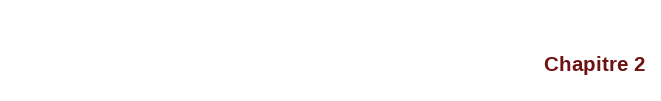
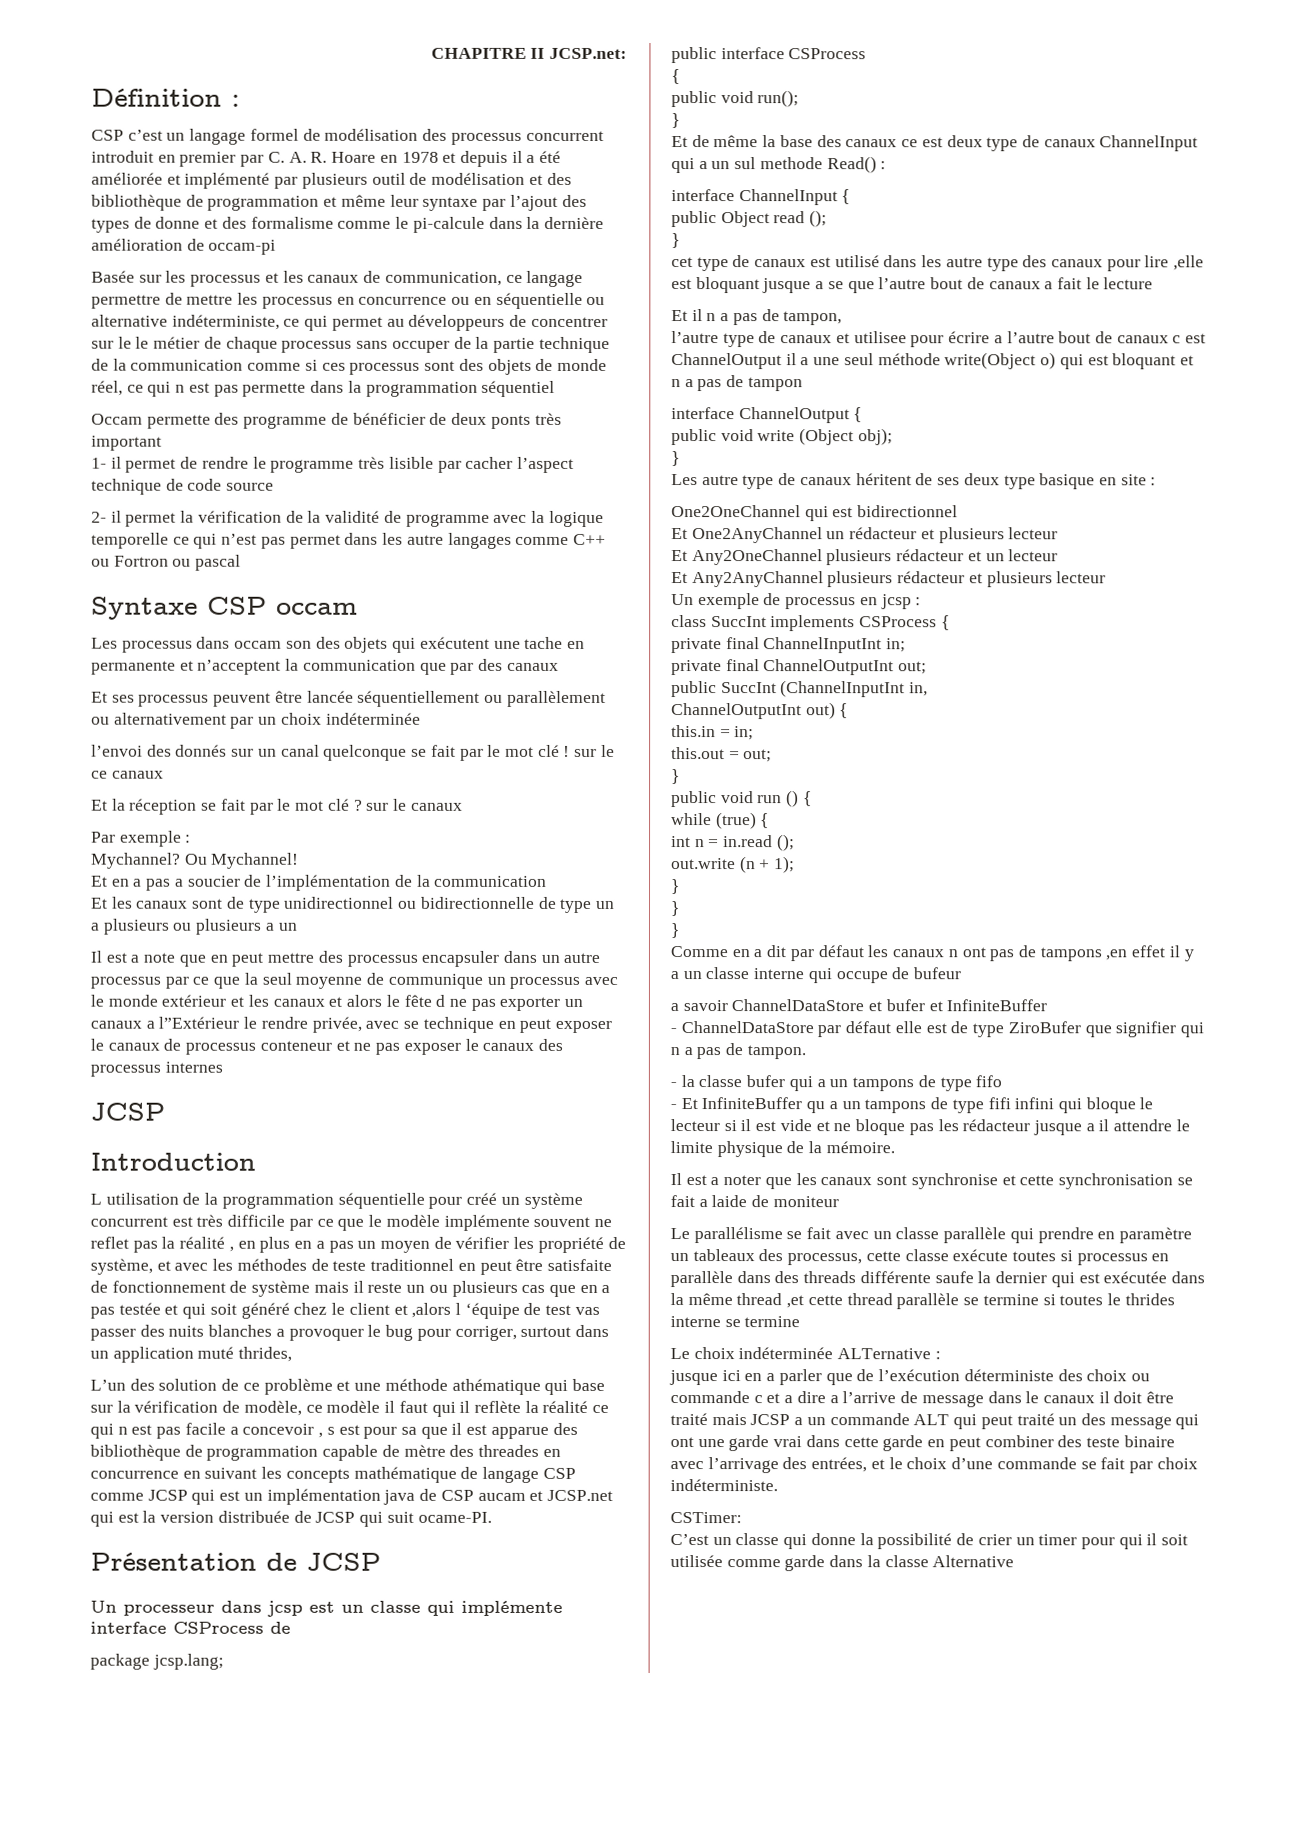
[544,56,645,75] Chapitre 2 -> [430,47,627,59] [91,88,240,107] [91,128,604,145] [91,150,562,167] [91,172,572,189] [91,194,587,211] [91,216,604,233] [91,238,277,255] [91,270,584,287] [91,292,606,309] [91,314,608,331] [91,336,610,353] [91,358,607,375] [91,380,556,397] [91,412,562,429] [91,435,162,451] [91,456,574,473] [91,478,275,495] [91,510,604,527] [91,532,606,549] [91,554,242,571] [91,596,358,620] [91,636,585,653] [91,658,559,675] [91,690,606,707] [91,712,421,729] [91,744,615,761] [91,770,164,779] [91,798,463,815] [91,830,192,847] [91,852,300,869] [91,874,548,891] [91,896,615,913] [90,918,297,935] [90,950,601,967] [90,972,618,989] [90,994,584,1011] [90,1016,612,1033] [90,1038,563,1055] [90,1061,223,1077] [90,1102,165,1121] [90,1152,256,1171] [90,1192,583,1209] [90,1214,612,1231] [90,1236,626,1253] [90,1258,612,1275] [90,1280,611,1297] [90,1302,600,1319] [90,1324,609,1341] [90,1346,293,1363] [90,1378,605,1395] [90,1400,610,1417] [90,1422,578,1439] [90,1444,561,1461] [90,1466,576,1483] [90,1488,613,1505] [90,1510,492,1527] [90,1552,381,1571] [90,1600,563,1617] [90,1621,291,1634] [90,1653,224,1670] [671,47,867,64] [671,69,680,85] [671,90,800,108] [671,113,680,129] [671,135,1199,152] [671,156,887,174] [671,189,851,206] [671,210,828,228] [671,233,680,249] [671,255,1205,272] [671,277,1154,294] [671,309,843,326] [671,331,1207,348] [671,352,1194,370] [671,375,803,392] [671,407,863,424] [671,428,893,446] [671,451,680,467] [671,473,1157,490] [671,505,959,522] [671,527,1059,544] [671,549,1059,566] [671,571,1107,588] [671,593,922,610] [671,615,950,632] [671,637,907,654] [671,659,928,676] [671,680,929,698] [671,702,849,720] [671,725,755,741] [671,747,773,763] [671,769,680,785] [671,790,812,808] [671,812,770,830] [671,834,795,852] [671,856,796,874] [671,879,680,895] [670,901,680,917] [670,923,679,939] [670,945,1194,962] [670,967,962,984] [670,999,1048,1012] [670,1021,1204,1038] [670,1043,806,1060] [670,1075,1003,1092] [670,1097,1154,1114] [670,1119,1190,1136] [670,1141,895,1158] [670,1173,1193,1190] [670,1195,839,1208] [670,1227,1192,1244] [670,1249,1170,1266] [670,1271,1205,1288] [670,1293,1175,1310] [670,1316,801,1328] [670,1347,941,1360] [669,1369,1150,1386] [670,1391,1175,1408] [670,1413,1200,1430] [670,1435,1175,1452] [670,1457,1198,1474] [670,1479,778,1492] [670,1512,742,1524] [670,1533,1189,1550] [670,1555,1015,1572] CHAPITRE II JCSP.net: // Définition : // CSP c’est un langage formel de modélisation des processus concurrent introduit en premier par C. A. R. Hoare en 1978 et depuis il a été améliorée et implémenté par plusieurs outil de modélisation et des bibliothèque de programmation et même leur syntaxe par l’ajout des types de donne et des formalisme comme le pi-calcule dans la dernière amélioration de occam-pi // Basée sur les processus et les canaux de communication, ce langage permettre de mettre les processus en concurrence ou en séquentielle ou alternative indéterministe, ce qui permet au développeurs de concentrer sur le le métier de chaque processus sans occuper de la partie technique de la communication comme si ces processus sont des objets de monde réel, ce qui n est pas permette dans la programmation séquentiel // Occam permette des programme de bénéficier de deux ponts très important // 1- il permet de rendre le programme très lisible par cacher l’aspect technique de code source // 2- il permet la vérification de la validité de programme avec la logique temporelle ce qui n’est pas permet dans les autre langages comme C++ ou Fortron ou pascal // Syntaxe CSP occam // Les processus dans occam son des objets qui exécutent une tache en permanente et n’acceptent la communication que par des canaux // Et ses processus peuvent être lancée séquentiellement ou parallèlement ou alternativement par un choix indéterminée // l’envoi des donnés sur un canal quelconque se fait par le mot clé ! sur le ce canaux // Et la réception se fait par le mot clé ? sur le canaux // Par exemple : // Mychannel? Ou Mychannel! // Et en a pas a soucier de l’implémentation de la communication // Et les canaux sont de type unidirectionnel ou bidirectionnelle de type un a plusieurs ou plusieurs a un // Il est a note que en peut mettre des processus encapsuler dans un autre processus par ce que la seul moyenne de communique un processus avec le monde extérieur et les canaux et alors le fête d ne pas exporter un canaux a l”Extérieur le rendre privée, avec se technique en peut exposer le canaux de processus conteneur et ne pas exposer le canaux des processus internes // JCSP // Introduction // L utilisation de la programmation séquentielle pour créé un système concurrent est très difficile par ce que le modèle implémente souvent ne reflet pas la réalité , en plus en a pas un moyen de vérifier les propriété de système, et avec les méthodes de teste traditionnel en peut être satisfaite de fonctionnement de système mais il reste un ou plusieurs cas que en a pas testée et qui soit généré chez le client et ,alors l ‘équipe de test vas passer des nuits blanches a provoquer le bug pour corriger, surtout dans un application muté thrides, // L’un des solution de ce problème et une méthode athématique qui base sur la vérification de modèle, ce modèle il faut qui il reflète la réalité ce qui n est pas facile a concevoir , s est pour sa que il est apparue des bibliothèque de programmation capable de mètre des threades en concurrence en suivant les concepts mathématique de langage CSP comme JCSP qui est un implémentation java de CSP aucam et JCSP.net qui est la version distribuée de JCSP qui suit ocame-PI. // Présentation de JCSP // Un processeur dans jcsp est un classe qui implémente interface CSProcess de // package jcsp.lang; // public interface CSProcess // { // public void run(); // } // Et de même la base des canaux ce est deux type de canaux ChannelInput qui a un sul methode Read() : // interface ChannelInput { // public Object read (); // } // cet type de canaux est utilisé dans les autre type des canaux pour lire ,elle est bloquant jusque a se que l’autre bout de canaux a fait le lecture // Et il n a pas de tampon, // l’autre type de canaux et utilisee pour écrire a l’autre bout de canaux c est ChannelOutput il a une seul méthode write(Object o) qui est bloquant et n a pas de tampon // interface ChannelOutput { // public void write (Object obj); // } // Les autre type de canaux héritent de ses deux type basique en site : // One2OneChannel qui est bidirectionnel // Et One2AnyChannel un rédacteur et plusieurs lecteur // Et Any2OneChannel plusieurs rédacteur et un lecteur // Et Any2AnyChannel plusieurs rédacteur et plusieurs lecteur // Un exemple de processus en jcsp : // class SuccInt implements CSProcess { // private final ChannelInputInt in; // private final ChannelOutputInt out; // public SuccInt (ChannelInputInt in, // ChannelOutputInt out) { // this.in = in; // this.out = out; // } // public void run () { // while (true) { // int n = in.read (); // out.write (n + 1); // } // } // } // Comme en a dit par défaut les canaux n ont pas de tampons ,en effet il y a un classe interne qui occupe de bufeur // a savoir ChannelDataStore et bufer et InfiniteBuffer // - ChannelDataStore par défaut elle est de type ZiroBufer que signifier qui n a pas de tampon. // - la classe bufer qui a un tampons de type fifo // - Et InfiniteBuffer qu a un tampons de type fifi infini qui bloque le lecteur si il est vide et ne bloque pas les rédacteur jusque a il attendre le limite physique de la mémoire. // Il est a noter que les canaux sont synchronise et cette synchronisation se fait a laide de moniteur // Le parallélisme se fait avec un classe parallèle qui prendre en paramètre un tableaux des processus, cette classe exécute toutes si processus en parallèle dans des threads différente saufe la dernier qui est exécutée dans la même thread ,et cette thread parallèle se termine si toutes le thrides interne se termine // Le choix indéterminée ALTernative : // jusque ici en a parler que de l’exécution déterministe des choix ou commande c et a dire a l’arrive de message dans le canaux il doit être traité mais JCSP a un commande ALT qui peut traité un des message qui ont une garde vrai dans cette garde en peut combiner des teste binaire avec l’arrivage des entrées, et le choix d’une commande se fait par choix indéterministe. // CSTimer: // C’est un classe qui donne la possibilité de crier un timer pour qui il soit utilisée comme garde dans la classe Alternative

